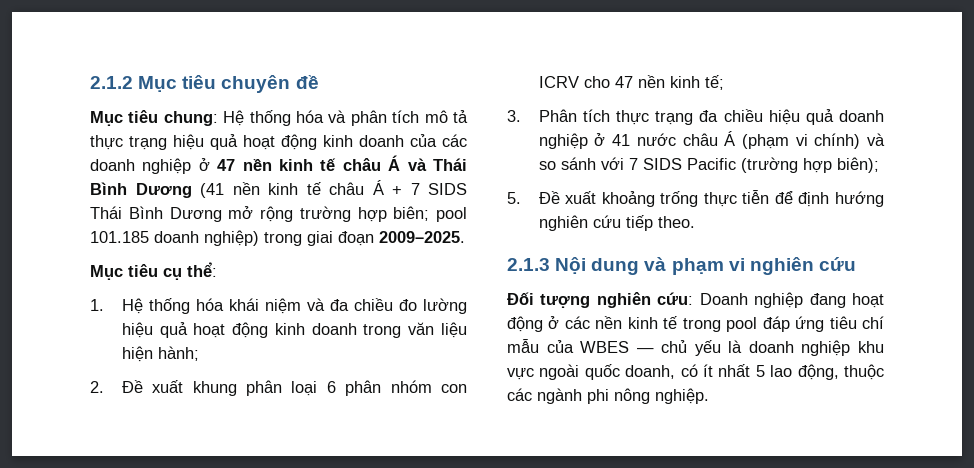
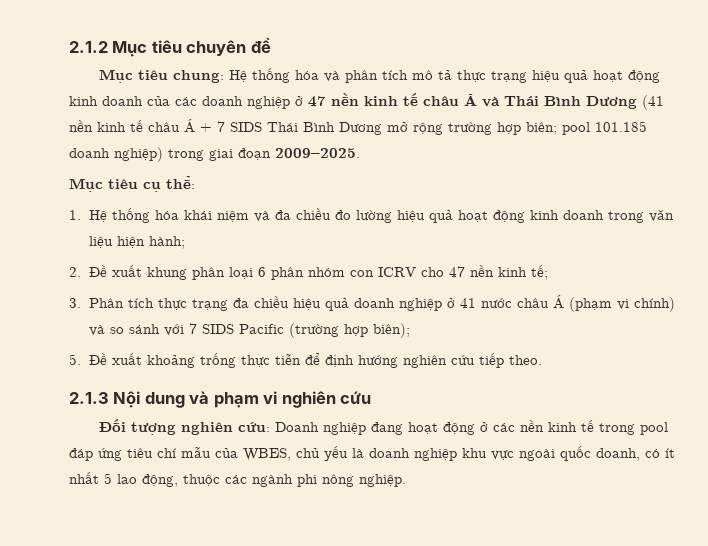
[580,341,654,353] WBES — -> [243,448,291,461] WBES,

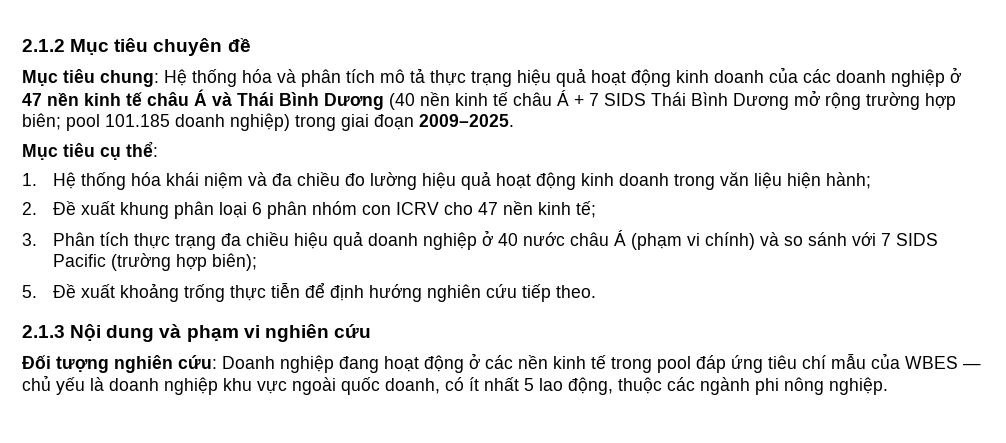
[642,95,664,110] (41 -> [389,93,415,110] (40
[459,298,476,308] 41 -> [498,233,519,246] 40
[243,448,291,461] WBES, -> [905,356,981,369] WBES —

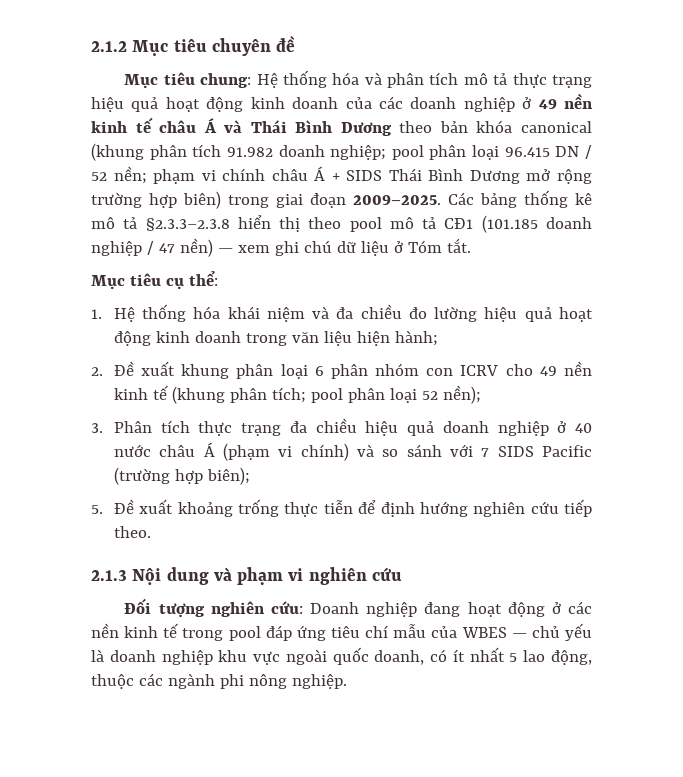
[22,93,42,106] 47 -> [538,99,557,109] 49
[389,92,508,110] (40 nền kinh tế -> [399,120,593,133] [91,143,592,161] [91,166,266,184] theo bản khóa canonical (khung phân tích 91.982 doanh nghiệp; pool phân loại 96.415 DN / 52 nền; phạm vi chính
[589,93,599,106] 7 -> (340, 177) none
[22,113,290,131] biên; pool 101.185 doanh nghiệp) -> [183,191,221,209] biên)
(514, 120) none -> [448,190,592,208] [91,215,592,233] [91,238,471,257] Các bảng thống kê mô tả §2.3.3–2.3.8 hiển thị theo pool mô tả CĐ1 (101.185 doanh nghiệp / 47 nền) — xem ghi chú dữ liệu ở Tóm tắt.
[478,201,597,218] 47 nền kinh tế; -> [539,361,592,376] [113,385,481,404] 49 nền kinh tế (khung phân tích; pool phân loại 52 nền);

